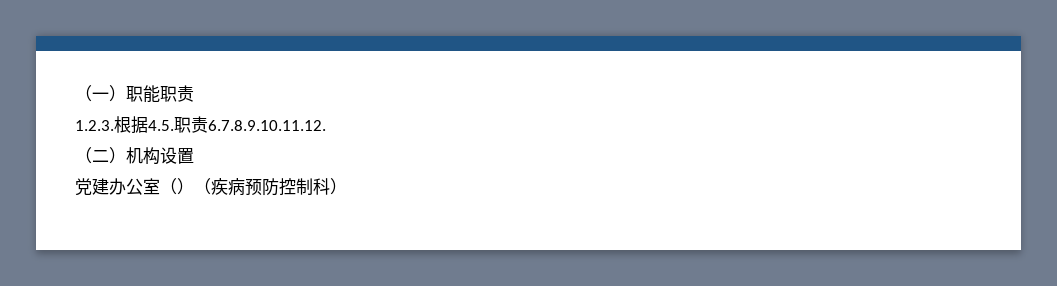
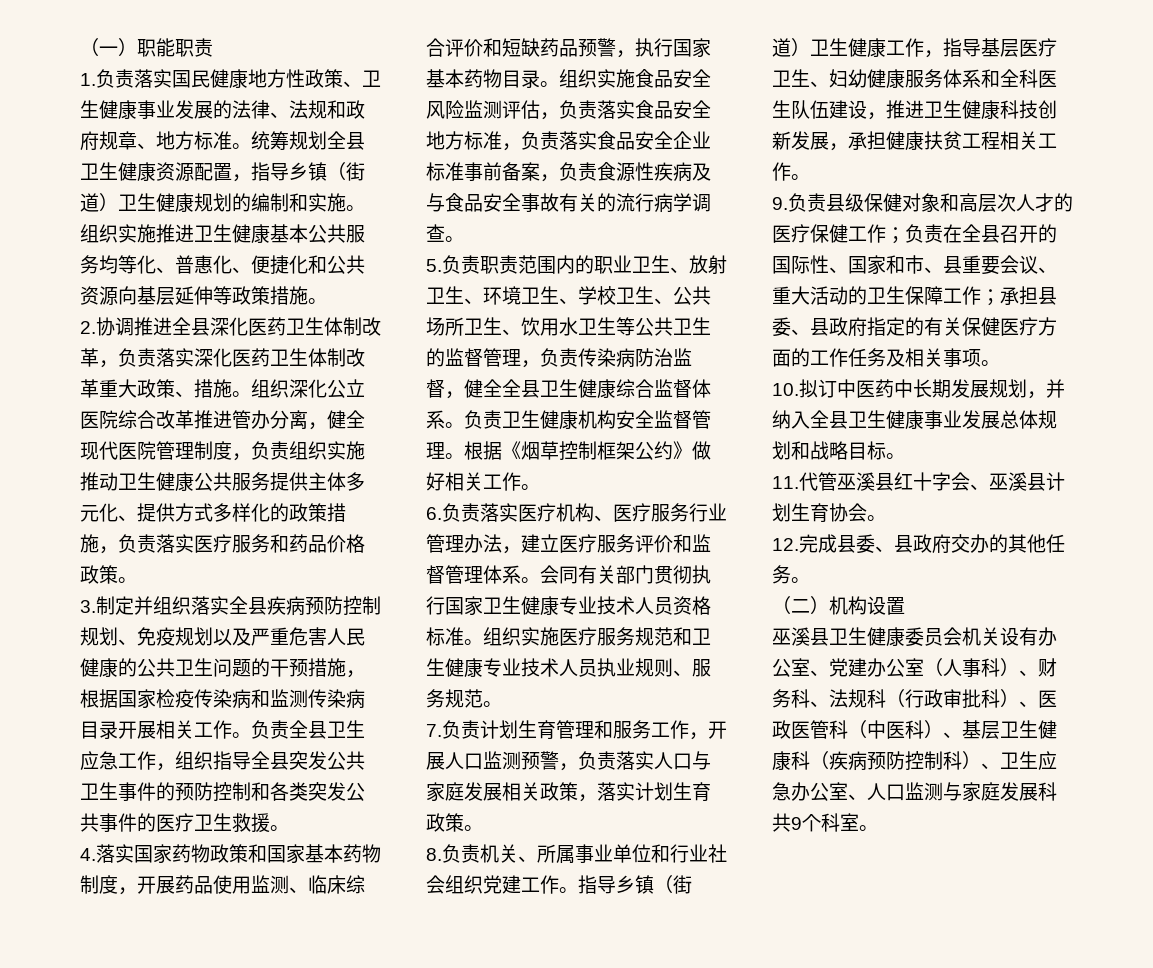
[75,116,326,134] [75,147,194,165] [75,178,194,196] 1.2.3.根据4.5.职责6.7.8.9.10.11.12. // （二）机构设置 // 党建办公室（） -> [80,69,381,89] [80,100,365,120] [80,131,365,151] [80,162,365,182] [80,193,365,213] [80,224,365,244] [80,255,365,275] [80,286,327,306] [80,317,381,336] [80,348,365,368] [80,379,365,398] [80,410,365,430] [80,441,365,461] [80,472,365,492] [80,503,346,522] [80,534,365,554] [80,565,137,584] [80,596,381,616] [80,627,365,646] [80,658,365,678] [80,689,365,709] [80,720,365,739] [80,751,365,771] [80,782,365,802] [80,813,289,833] [80,844,381,864] [80,875,365,895] [426,38,711,58] [426,69,711,88] [426,100,711,120] [426,131,711,151] [426,162,711,182] [426,193,711,213] [426,224,464,242] [426,255,727,274] [426,286,711,305] [426,317,711,336] [426,348,692,368] [426,379,711,399] [426,410,711,430] [426,441,711,461] [426,472,540,491] [426,503,727,522] [426,534,711,554] [426,565,711,584] [426,596,711,616] [426,627,711,646] [426,658,711,678] [426,689,502,708] [426,720,727,740] [426,751,711,771] [426,782,711,802] [426,813,483,832] [426,844,727,864] [426,875,692,894] [772,38,1057,58] [772,69,1057,89] [772,100,1057,120] [772,131,1057,151] [772,162,810,181] [772,193,1073,212] [772,224,1057,244] [772,255,1057,275] [772,286,1057,306] [772,317,1057,337] [772,348,1000,367] [772,379,1065,399] [772,410,1057,430] [772,441,905,460] [772,472,1065,491] [772,503,886,522] [772,534,1065,554] [772,565,810,584] [772,596,905,615] [772,627,1057,647] [772,658,1057,677] [772,689,1057,709] [772,720,1057,739] [772,751,810,771] 1.负责落实国民健康地方性政策、卫生健康事业发展的法律、法规和政府规章、地方标准。统筹规划全县卫生健康资源配置，指导乡镇（街道）卫生健康规划的编制和实施。组织实施推进卫生健康基本公共服务均等化、普惠化、便捷化和公共资源向基层延伸等政策措施。 // 2.协调推进全县深化医药卫生体制改革，负责落实深化医药卫生体制改革重大政策、措施。组织深化公立医院综合改革推进管办分离，健全现代医院管理制度，负责组织实施推动卫生健康公共服务提供主体多元化、提供方式多样化的政策措施，负责落实医疗服务和药品价格政策。 // 3.制定并组织落实全县疾病预防控制规划、免疫规划以及严重危害人民健康的公共卫生问题的干预措施，根据国家检疫传染病和监测传染病目录开展相关工作。负责全县卫生应急工作，组织指导全县突发公共卫生事件的预防控制和各类突发公共事件的医疗卫生救援。 // 4.落实国家药物政策和国家基本药物制度，开展药品使用监测、临床综合评价和短缺药品预警，执行国家基本药物目录。组织实施食品安全风险监测评估，负责落实食品安全地方标准，负责落实食品安全企业标准事前备案，负责食源性疾病及与食品安全事故有关的流行病学调查。 // 5.负责职责范围内的职业卫生、放射卫生、环境卫生、学校卫生、公共场所卫生、饮用水卫生等公共卫生的监督管理，负责传染病防治监督，健全全县卫生健康综合监督体系。负责卫生健康机构安全监督管理。根据《烟草控制框架公约》做好相关工作。 // 6.负责落实医疗机构、医疗服务行业管理办法，建立医疗服务评价和监督管理体系。会同有关部门贯彻执行国家卫生健康专业技术人员资格标准。组织实施医疗服务规范和卫生健康专业技术人员执业规则、服务规范。 // 7.负责计划生育管理和服务工作，开展人口监测预警，负责落实人口与家庭发展相关政策，落实计划生育政策。 // 8.负责机关、所属事业单位和行业社会组织党建工作。指导乡镇（街道）卫生健康工作，指导基层医疗卫生、妇幼健康服务体系和全科医生队伍建设，推进卫生健康科技创新发展，承担健康扶贫工程相关工作。 // 9.负责县级保健对象和高层次人才的医疗保健工作；负责在全县召开的国际性、国家和市、县重要会议、重大活动的卫生保障工作；承担县委、县政府指定的有关保健医疗方面的工作任务及相关事项。 // 10.拟订中医药中长期发展规划，并纳入全县卫生健康事业发展总体规划和战略目标。 // 11.代管巫溪县红十字会、巫溪县计划生育协会。 // 12.完成县委、县政府交办的其他任务。 // （二）机构设置 // 巫溪县卫生健康委员会机关设有办公室、党建办公室（人事科）、财务科、法规科（行政审批科）、医政医管科（中医科）、基层卫生健康科
(347, 186) none -> [981,751,1057,770] [772,782,1057,802] [772,813,878,832] 、卫生应急办公室、人口监测与家庭发展科共9个科室。

